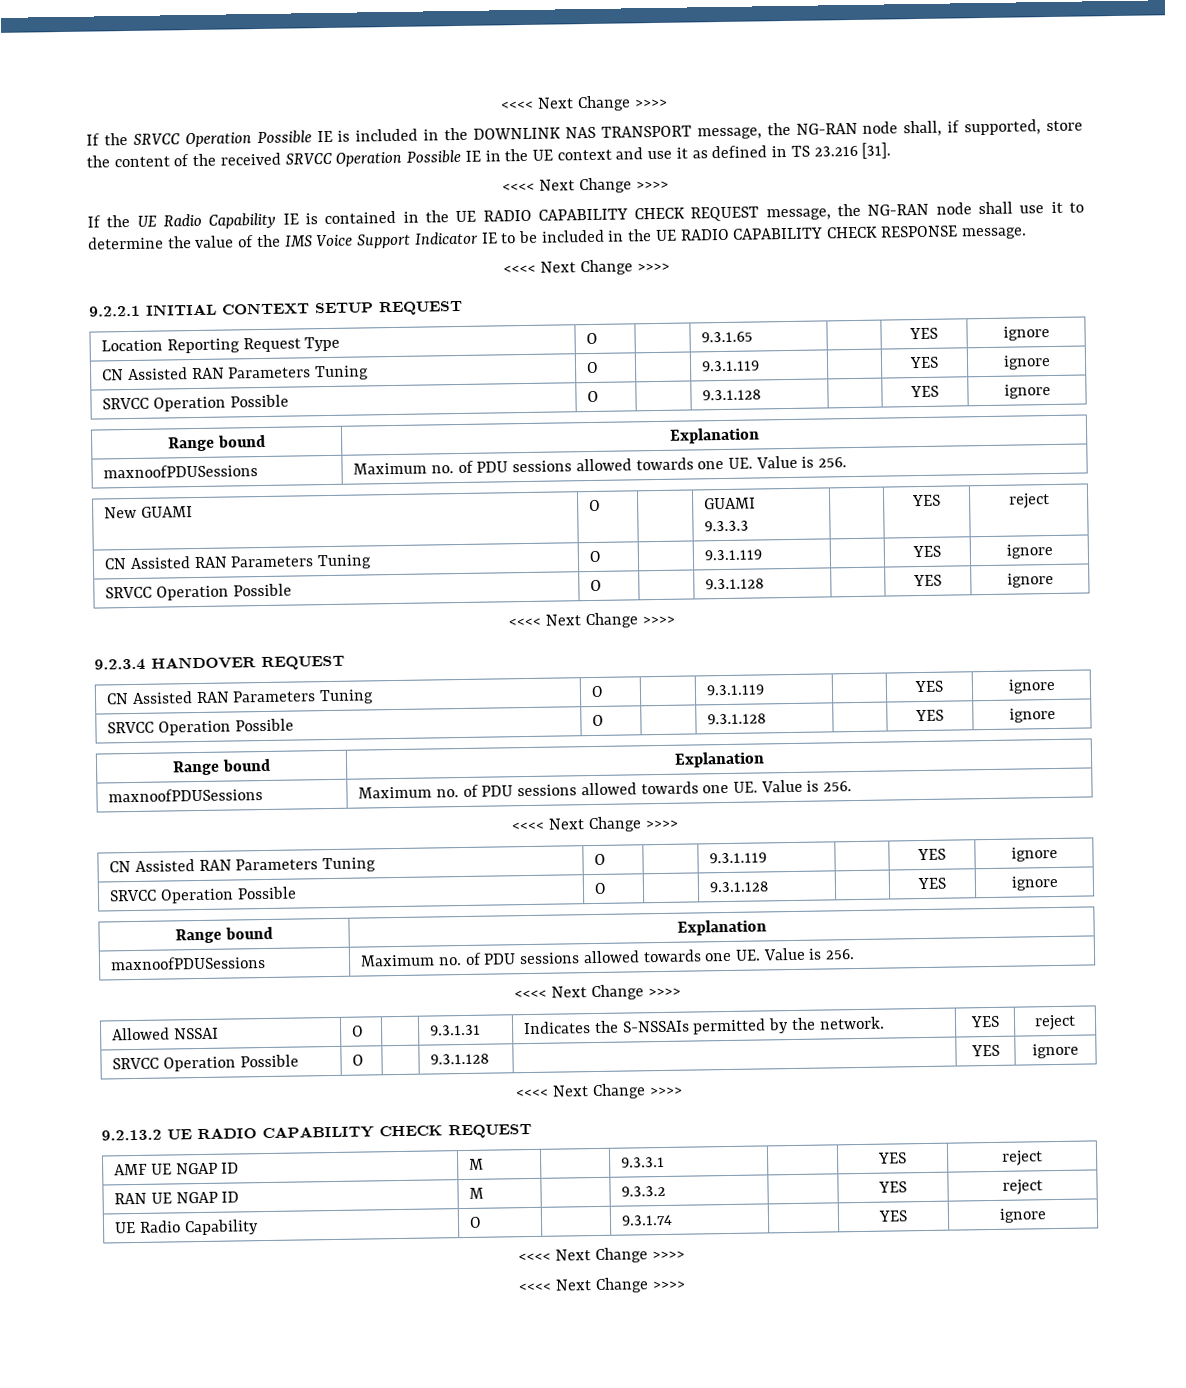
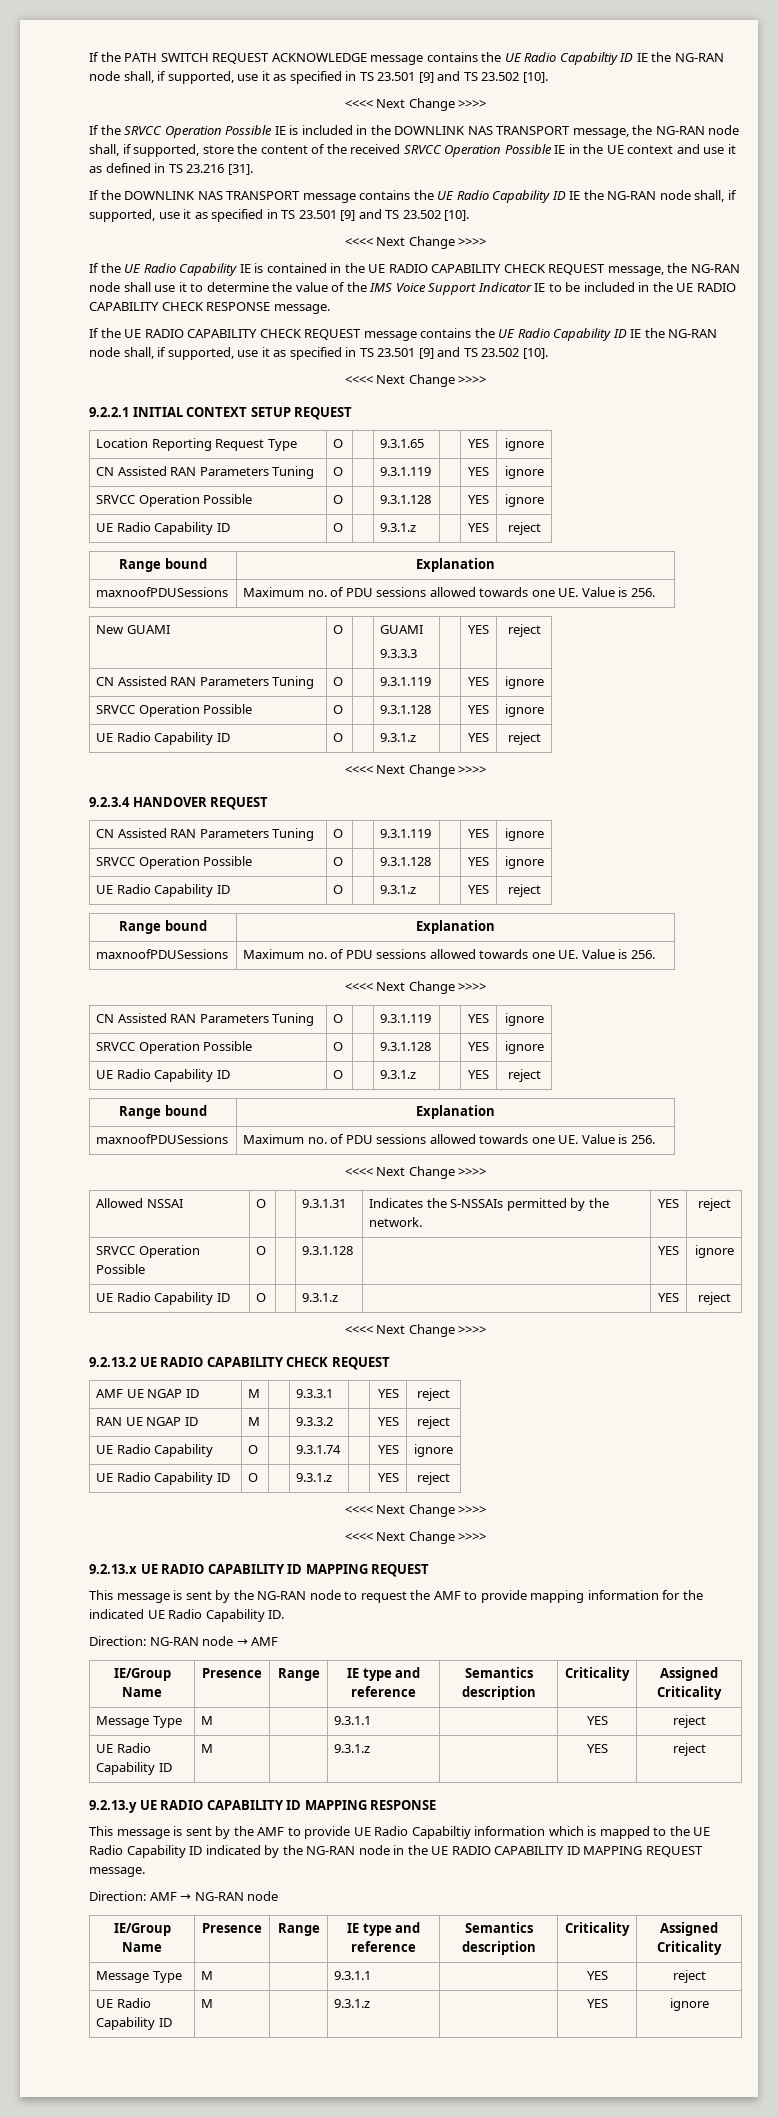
(500, 105) none -> [89,52,724,65] [89,71,548,84] If the PATH SWITCH REQUEST ACKNOWLEDGE message contains the UE Radio Capabiltiy ID IE the NG-RAN node shall, if supported, use it as specified in TS 23.501 [9] and TS 23.502 [10]. //
(892, 150) none -> [89,190,737,203] [89,209,470,222] // If the DOWNLINK NAS TRANSPORT message contains the UE Radio Capability ID IE the NG-RAN node shall, if supported, use it as specified in TS 23.501 [9] and TS 23.502 [10].
(1027, 233) none -> [89,328,718,341] [89,347,548,360] // If the UE RADIO CAPABILITY CHECK REQUEST message contains the UE Radio Capability ID IE the NG-RAN node shall, if supported, use it as specified in TS 23.501 [9] and TS 23.502 [10].
(1051, 391) none -> [96,522,230,535] [333,523,344,532] [380,523,417,532] [468,523,489,532] [507,522,541,535] // UE Radio Capability ID | O | | 9.3.1.z | | YES | reject
(1054, 580) none -> [96,732,230,745] [333,733,344,742] [380,733,417,742] [468,733,489,742] [507,732,541,745] // UE Radio Capability ID | O | | 9.3.1.z | | YES | reject
(1056, 715) none -> [96,884,230,897] [333,885,344,894] [380,885,417,894] [468,885,489,894] [507,884,541,897] // UE Radio Capability ID | O | | 9.3.1.z | | YES | reject
(1059, 883) none -> [96,1069,230,1082] [333,1070,344,1079] [380,1070,417,1079] [468,1070,489,1079] [507,1069,541,1082] // UE Radio Capability ID | O | | 9.3.1.z | | YES | reject
(1079, 1051) none -> [96,1292,230,1305] [256,1293,267,1302] [302,1293,339,1302] [658,1293,679,1302] [697,1292,731,1305] // UE Radio Capability ID | O | | 9.3.1.z | | YES | reject
(1047, 1215) none -> [96,1472,230,1485] [248,1473,259,1482] [296,1473,333,1482] [377,1473,399,1482] [417,1472,450,1485] // UE Radio Capability ID | O | | 9.3.1.z | | YES | reject
(686, 1285) none -> [89,1564,430,1577] [89,1590,703,1603] [89,1609,285,1622] [89,1636,279,1646] [113,1668,171,1681] [122,1687,162,1697] [202,1668,262,1678] [277,1668,320,1681] [346,1667,421,1681] [351,1686,416,1697] [464,1667,533,1678] [461,1686,536,1700] [565,1667,630,1681] [660,1667,718,1681] [657,1686,722,1700] [96,1716,182,1728] [201,1716,214,1725] [334,1716,372,1725] [586,1716,608,1725] [672,1715,706,1728] [96,1743,151,1753] [96,1762,172,1775] [201,1744,214,1753] [334,1744,371,1753] [586,1744,608,1753] [672,1743,706,1756] [89,1800,437,1813] [89,1826,711,1839] [89,1845,703,1858] [89,1867,145,1877] [89,1891,279,1901] [113,1923,171,1936] [122,1942,162,1952] [202,1923,262,1933] [277,1923,320,1936] [346,1922,421,1936] [351,1941,416,1952] [464,1922,533,1933] [461,1941,536,1955] [565,1922,630,1936] [660,1922,718,1936] [657,1941,722,1955] [96,1971,182,1983] [201,1971,214,1980] [334,1971,372,1980] [586,1971,608,1980] [672,1970,706,1983] [96,1998,151,2008] [96,2017,172,2030] [201,1999,214,2008] [334,1999,371,2008] [586,1999,608,2008] [669,1998,709,2011] // 9.2.13.x UE RADIO CAPABILITY ID MAPPING REQUEST // This message is sent by the NG-RAN node to request the AMF to provide mapping information for the indicated UE Radio Capability ID. // Direction: NG-RAN node → AMF // IE/Group Name | Presence | Range | IE type and reference | Semantics description | Criticality | Assigned Criticality // Message Type | M | | 9.3.1.1 | | YES | reject // UE Radio Capability ID | M | | 9.3.1.z | | YES | reject // 9.2.13.y UE RADIO CAPABILITY ID MAPPING RESPONSE // This message is sent by the AMF to provide UE Radio Capabiltiy information which is mapped to the UE Radio Capability ID indicated by the NG-RAN node in the UE RADIO CAPABILITY ID MAPPING REQUEST message. // Direction: AMF → NG-RAN node // IE/Group Name | Presence | Range | IE type and reference | Semantics description | Criticality | Assigned Criticality // Message Type | M | | 9.3.1.1 | | YES | reject // UE Radio Capability ID | M | | 9.3.1.z | | YES | ignore

